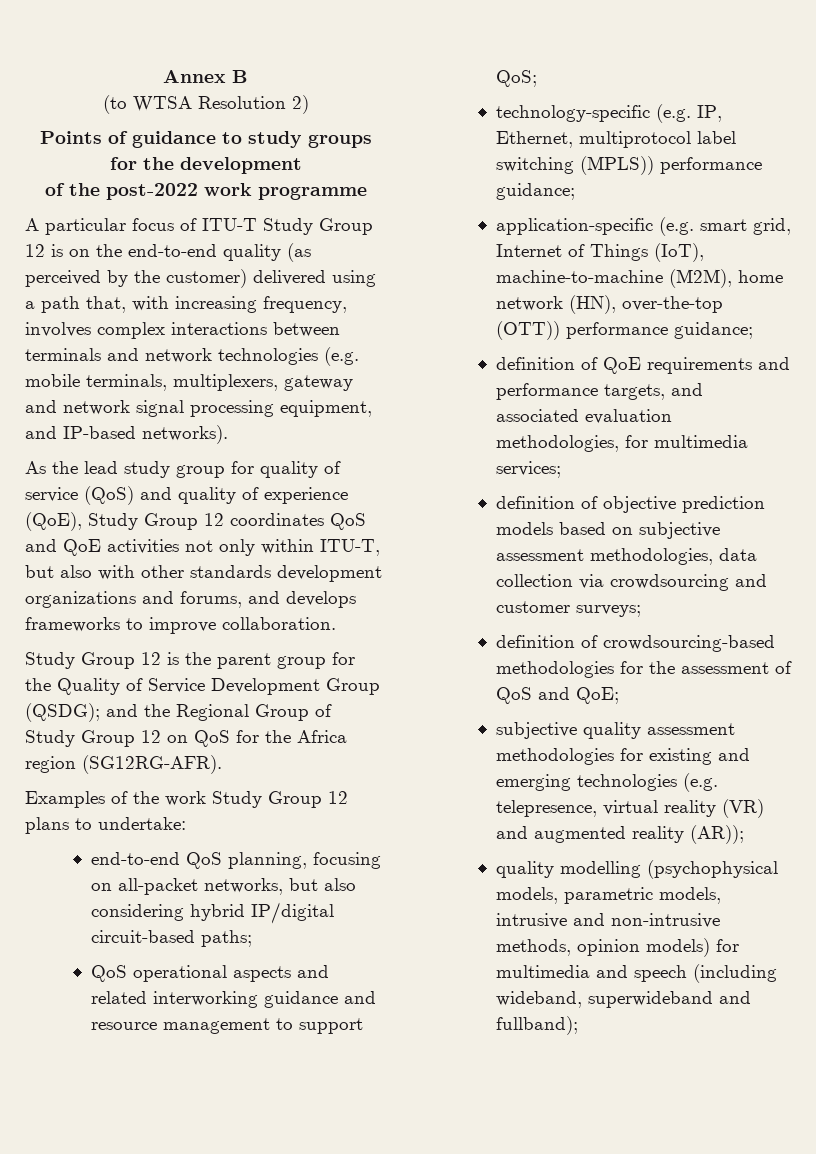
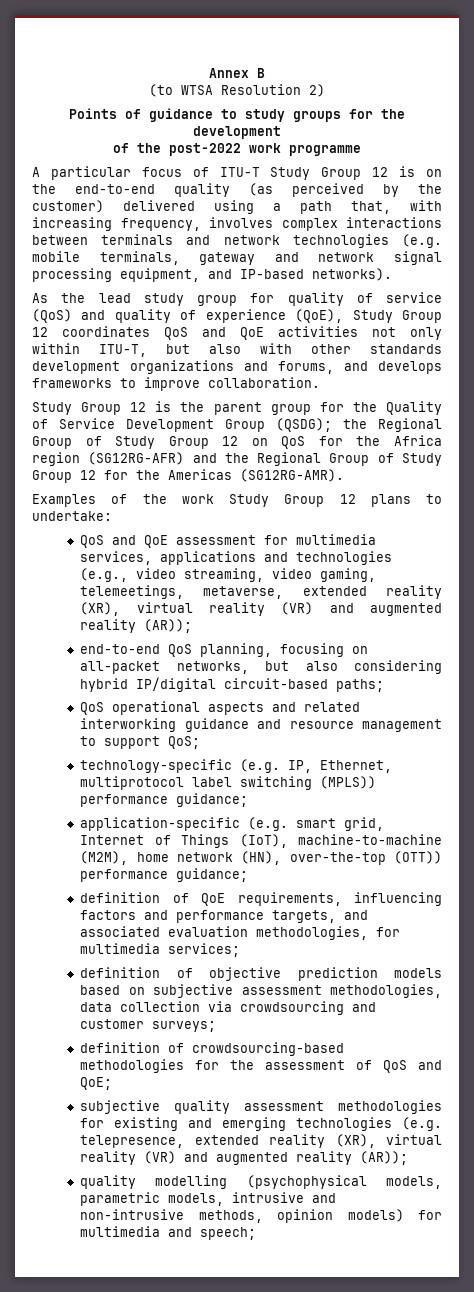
[173,374,278,391] multiplexers, -> (180, 258) none
[106,704,138,717] and -> (332, 425) none
[82,755,222,774] (SG12RG-AFR). -> [88,452,442,466] [32,469,344,483] (SG12RG-AFR) and the Regional Group of Study Group 12 for the Americas (SG12RG-AMR).
(186, 823) none -> [80,534,377,548] [80,551,393,565] [80,568,377,582] [80,585,442,599] [80,602,442,616] [80,619,193,633] // QoS and QoE assessment for multimedia services, applications and technologies (e.g., video streaming, video gaming, telemeetings, metaverse, extended reality (XR), virtual reality (VR) and augmented reality (AR));
[646,357,752,374] requirements -> [237,892,443,906] [80,910,137,920] requirements, influencing factors
(597, 808) none -> [194,1134,376,1148] extended reality (XR),
[633,964,777,983] [495,991,751,1008] [495,1016,578,1035] speech (including wideband, superwideband and fullband); -> [200,1227,257,1240] speech;

